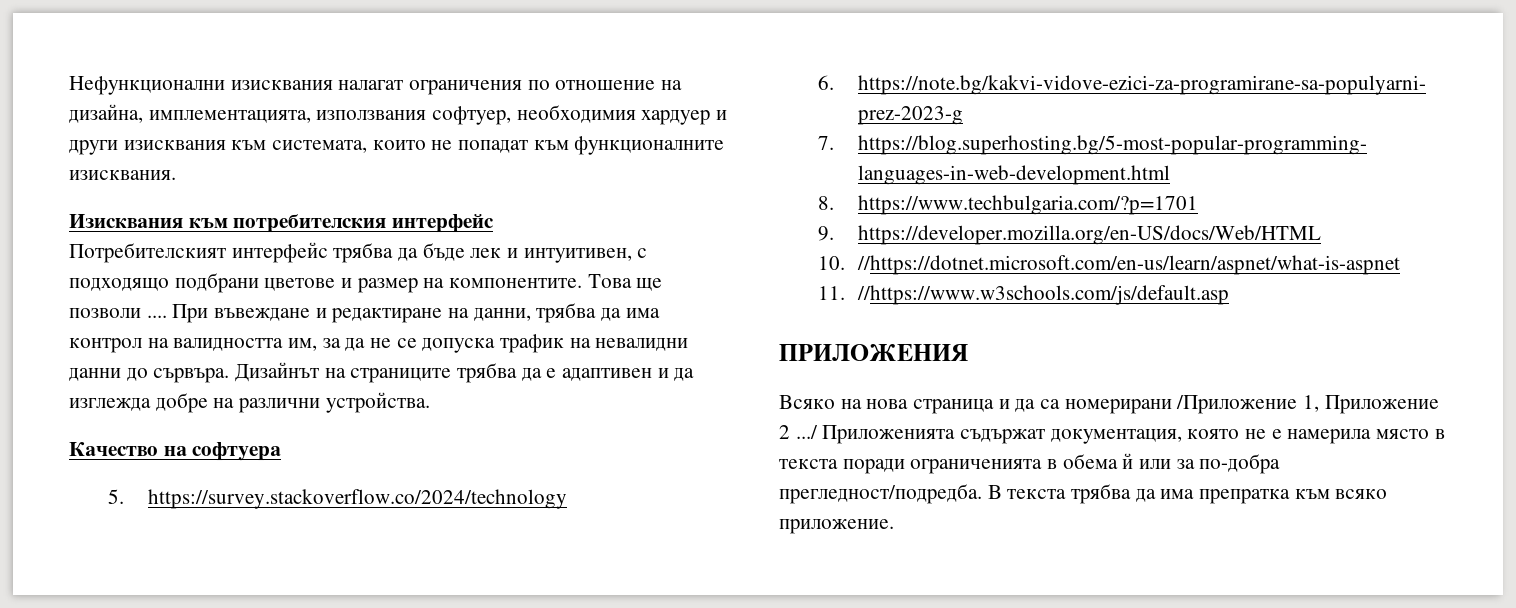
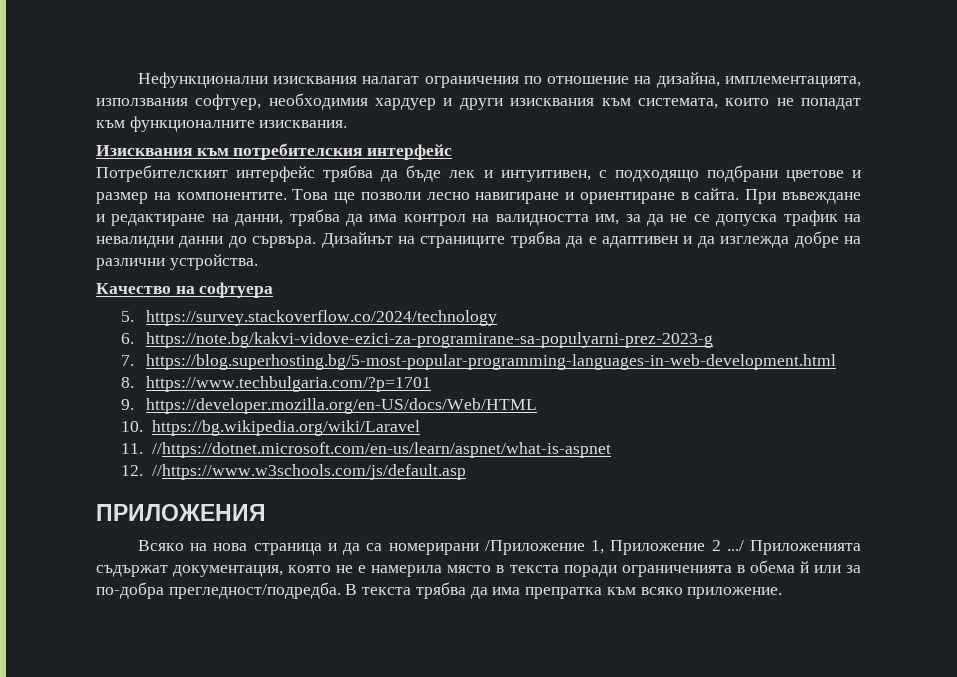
[146,315,167,318] .... -> [426,188,740,204] лесно навигиране и ориентиране в сайта.
(846, 263) none -> [151,420,420,436] [121,443,144,454] https://bg.wikipedia.org/wiki/Laravel // 11.
[818,286,846,300] 11. -> [121,465,144,476] 12.

